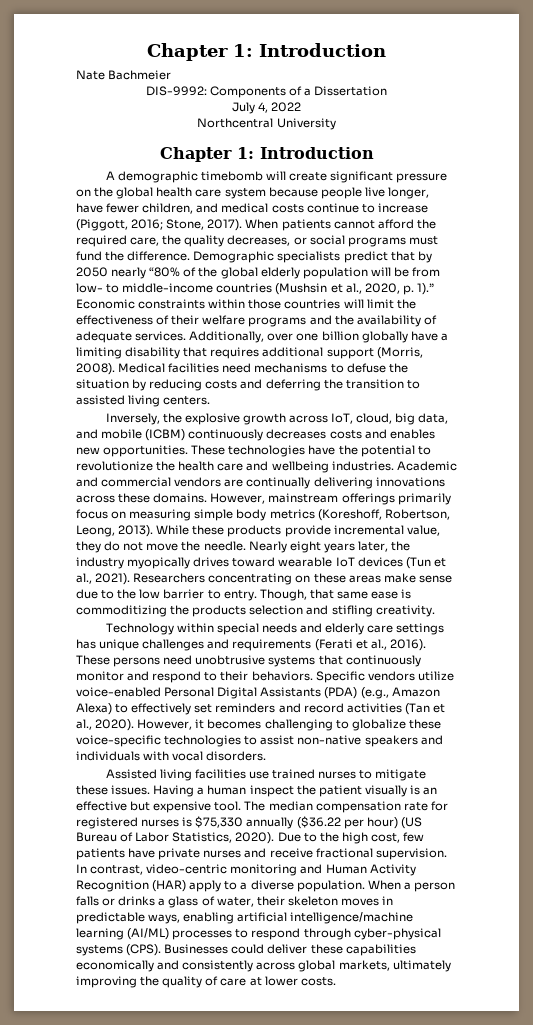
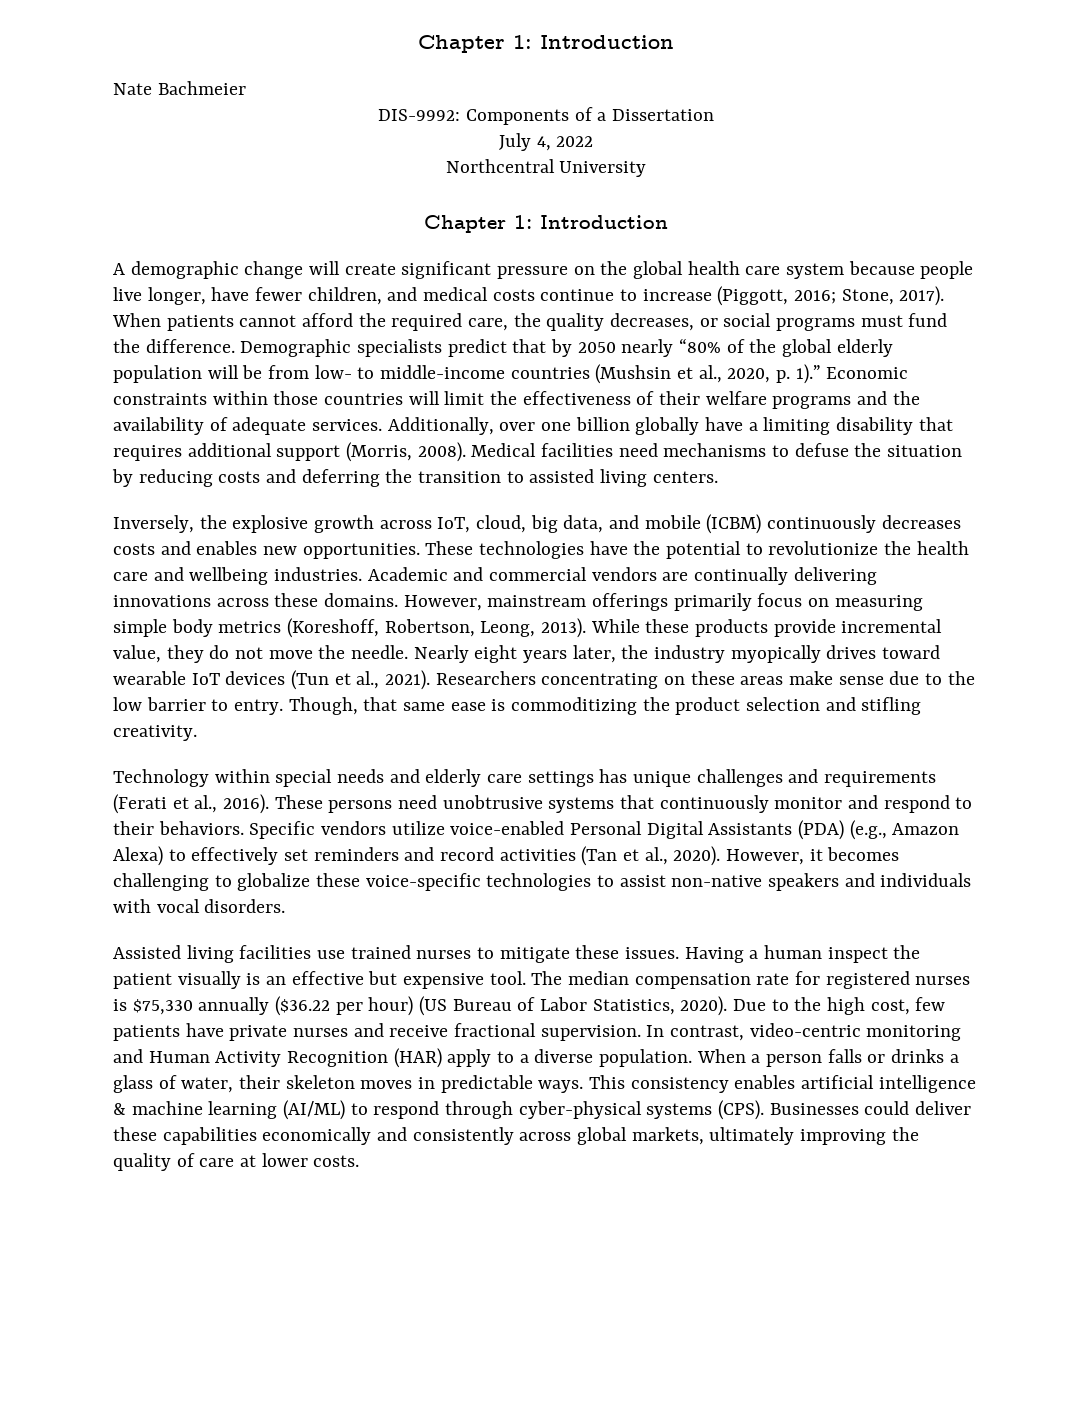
[200,171,263,181] timebomb -> [244,261,304,279] change
[192,605,247,617] products -> [675,697,741,715] product
[148,912,414,924] ways, enabling artificial intelligence/machine -> [538,1075,976,1093] [113,1101,203,1115] ways. This consistency enables artificial intelligence & machine
[172,930,233,940] processes -> (346, 1110) none

